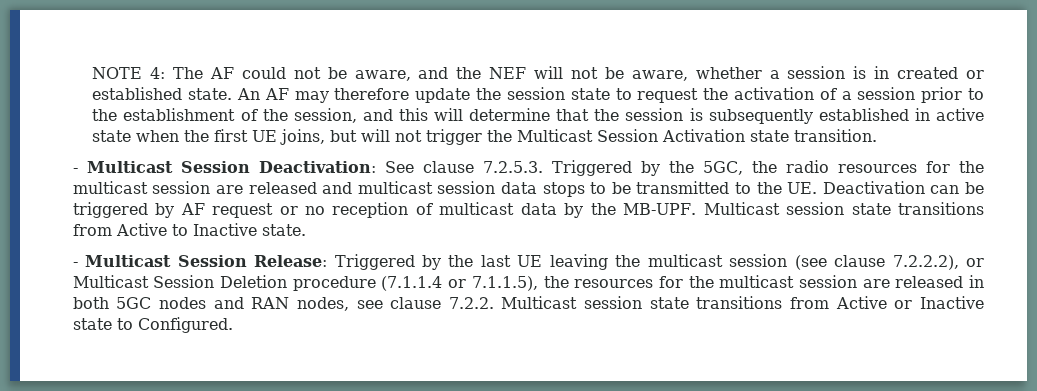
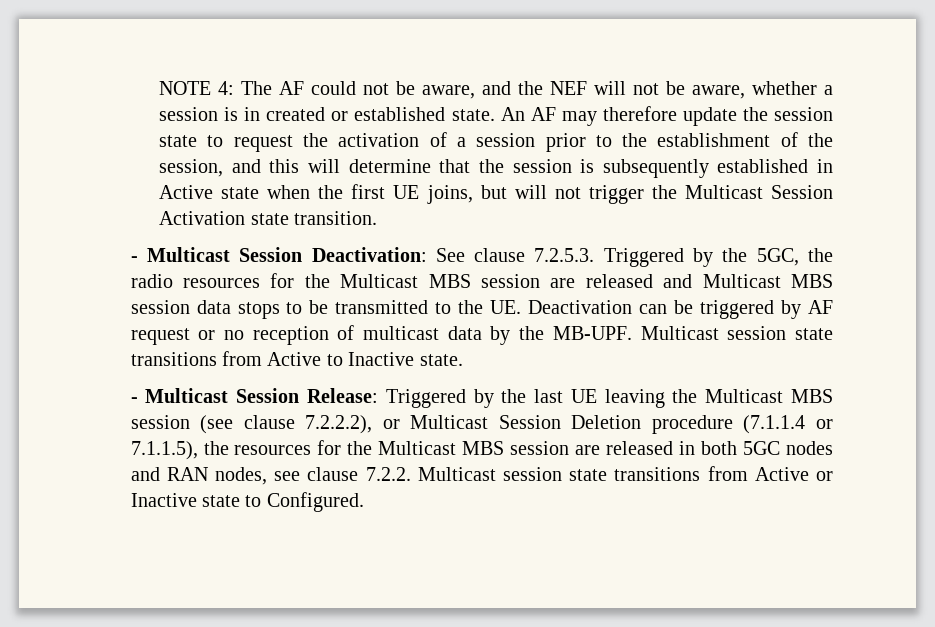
[936,108,984,121] active -> [159,185,214,199] Active
[72,181,148,194] multicast -> [340,274,471,288] Multicast MBS
[357,181,433,194] multicast -> [702,274,834,288] Multicast MBS
[647,254,723,267] multicast -> [705,389,833,403] Multicast MBS
[719,275,795,288] multicast -> [378,441,505,455] Multicast MBS

